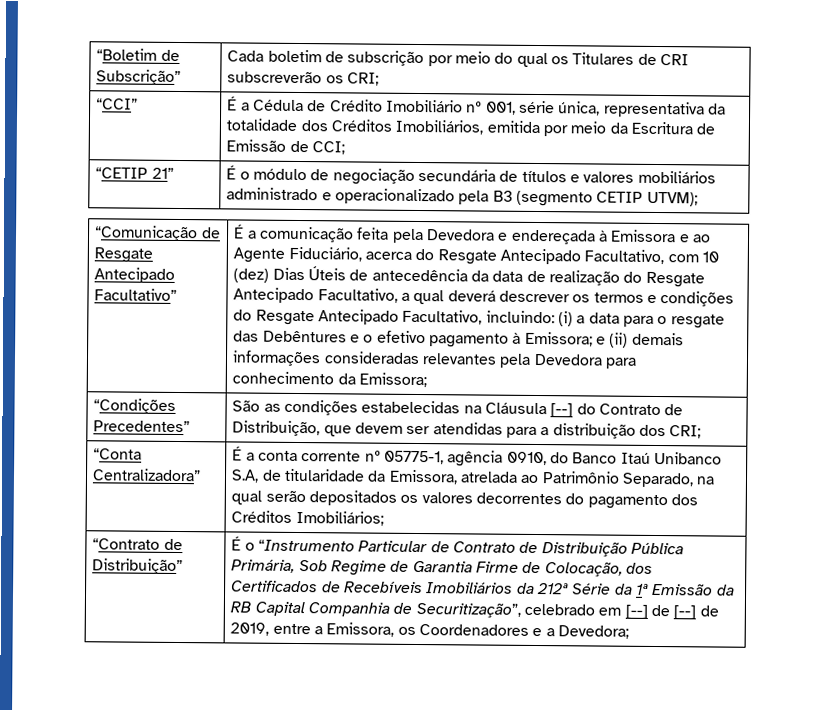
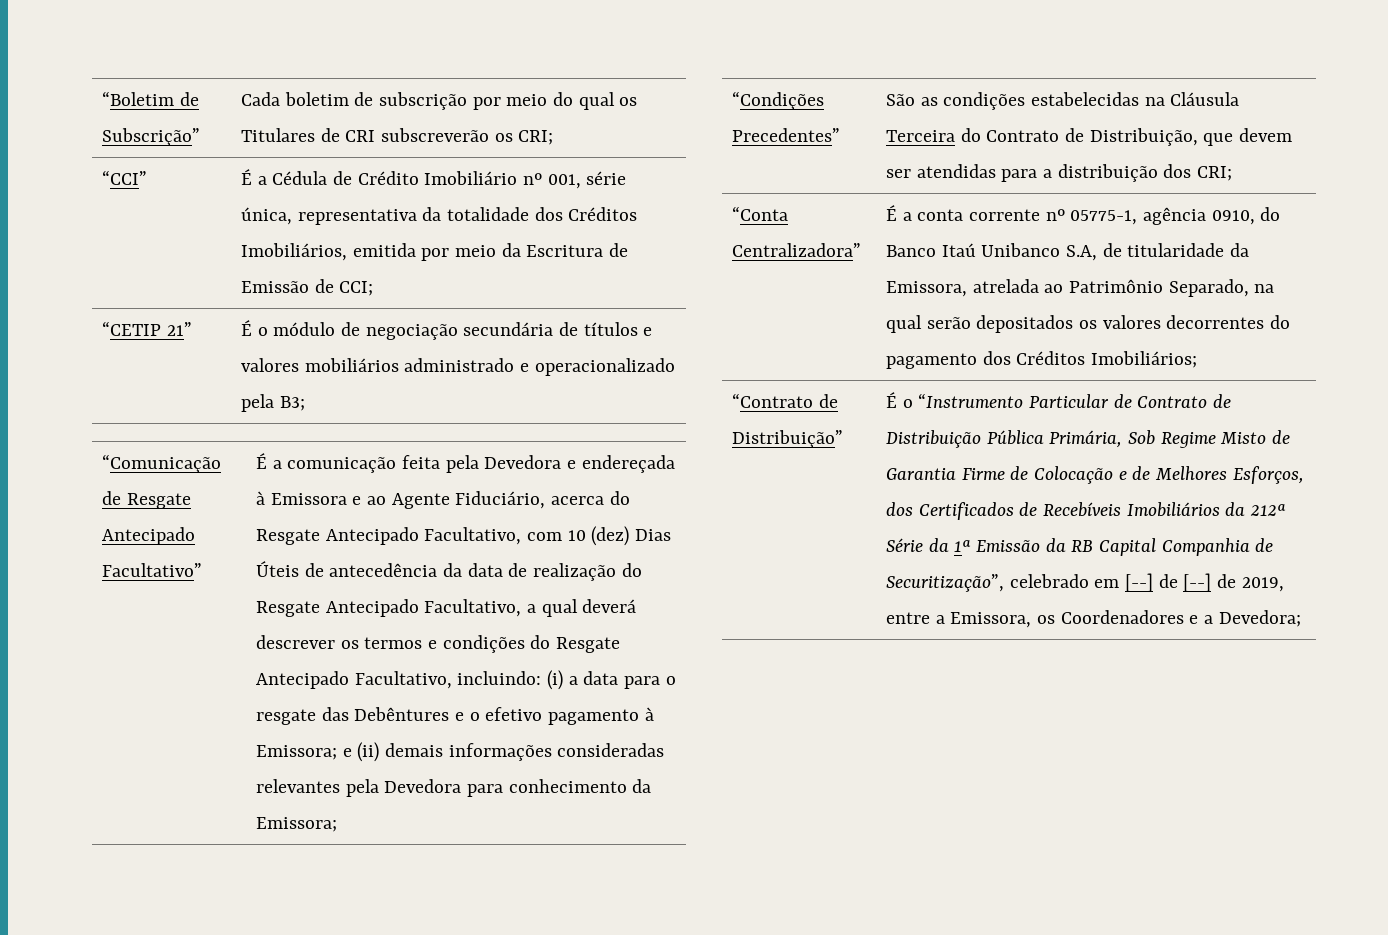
[492,190,698,207] B3 (segmento CETIP UTVM); -> [279,396,305,411] B3;
[550,403,574,418] [--] -> [885,130,955,142] Terceira
(387, 568) none -> [1220,432,1267,444] Misto
[544,562,623,577] Colocação, -> [1033,466,1304,484] Colocação e de Melhores Esforços,

